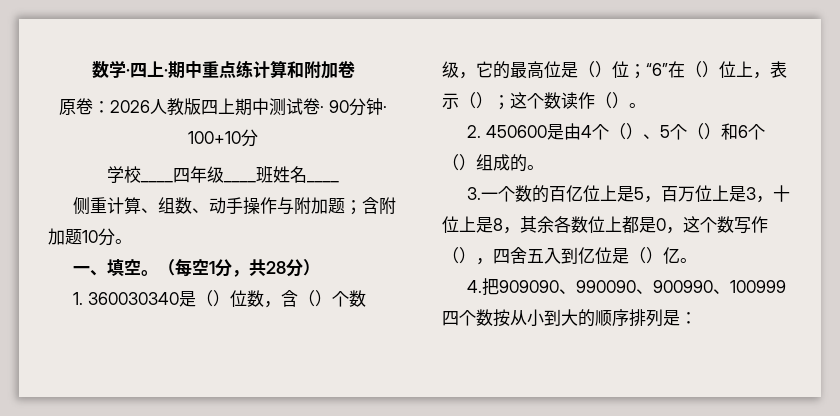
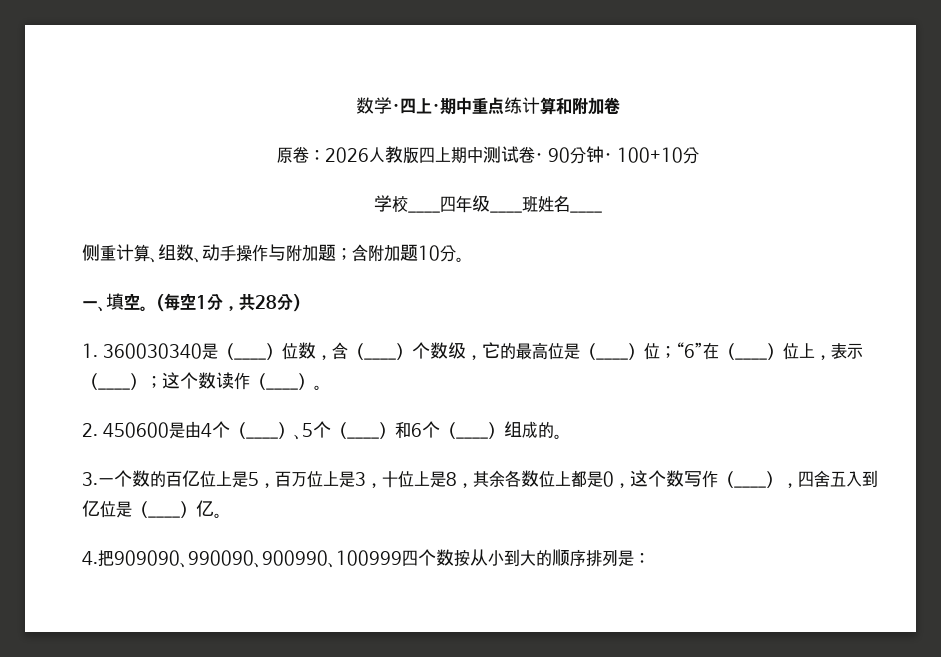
(213, 298) none -> [233,357,266,360] ____
(315, 298) none -> [363,357,396,360] ____
(595, 69) none -> [595,357,628,360] ____
(702, 69) none -> [734,357,767,360] ____
(476, 100) none -> [98,387,130,390] ____
(612, 100) none -> [266,387,298,390] ____
(626, 131) none -> [245,436,278,439] ____
(704, 131) none -> [346,436,379,439] ____
(459, 162) none -> [455,436,488,439] ____
(459, 255) none -> [734,485,766,488] ____
(646, 255) none -> [148,515,180,518] ____

